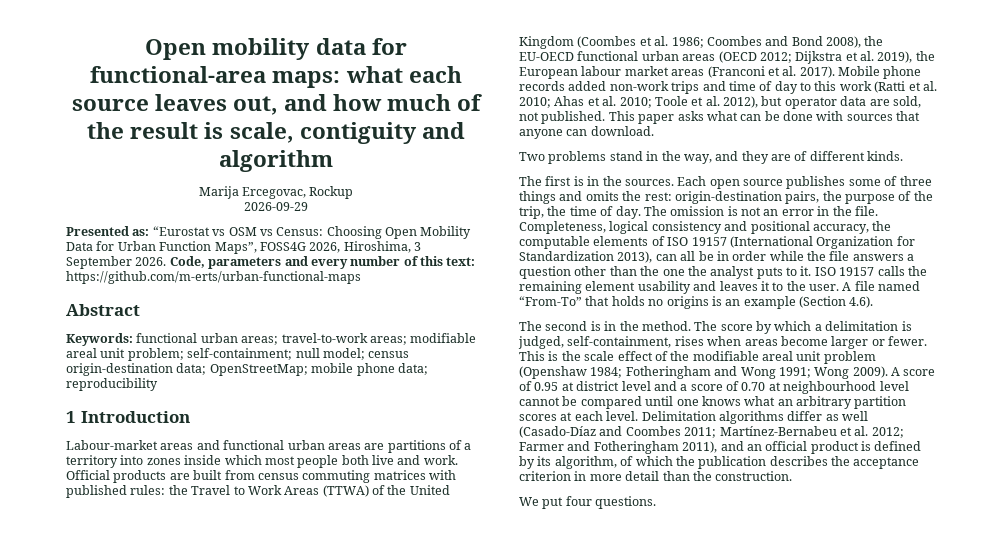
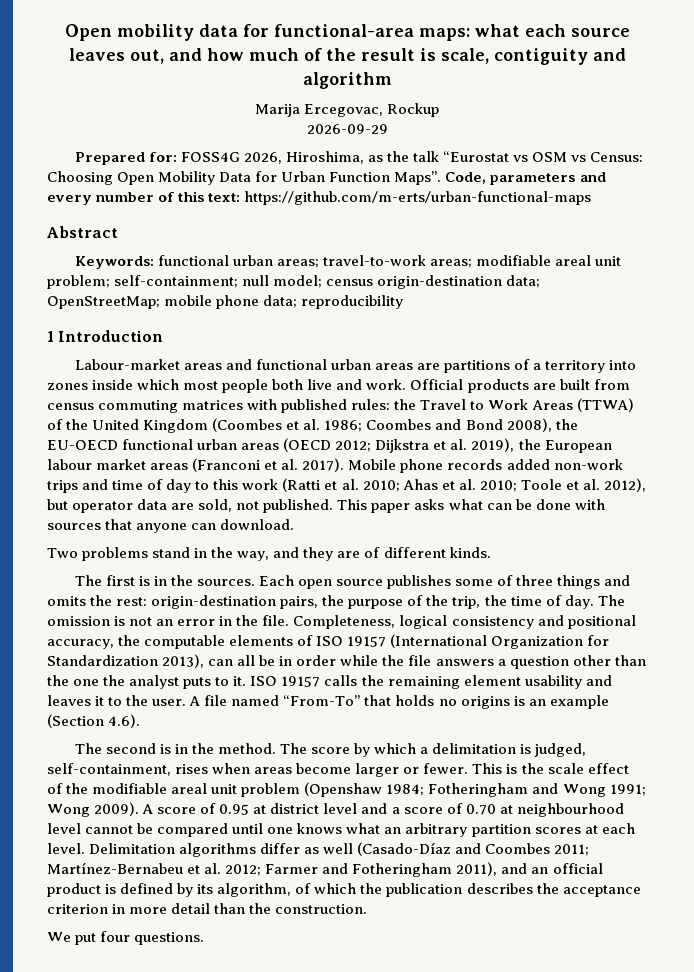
[66,226,150,236] Presented as: -> [74,151,440,165] Prepared for: FOSS4G 2026, Hiroshima, as the talk
[214,241,421,254] [66,256,167,269] Maps”, FOSS4G 2026, Hiroshima, 3 September 2026. -> [394,171,442,185] Maps”.

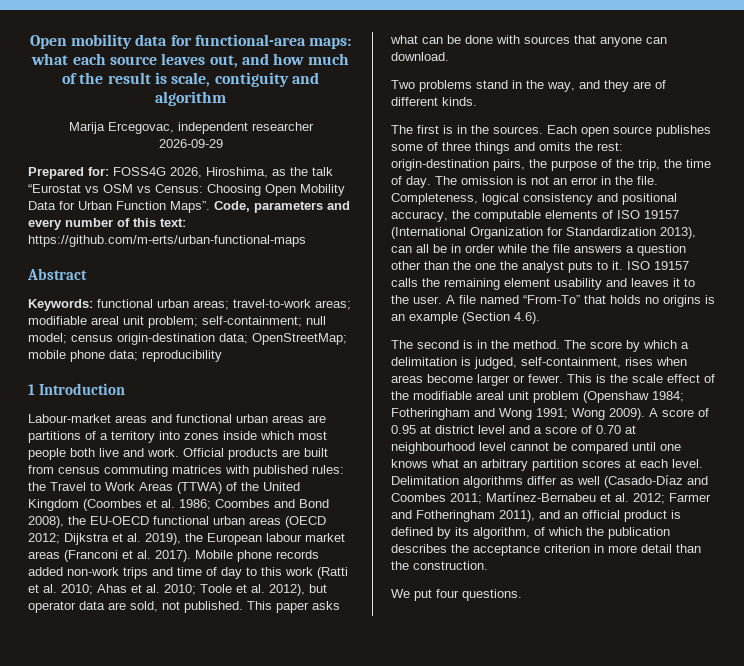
[387,103,440,117] Rockup -> [177,122,314,134] independent researcher

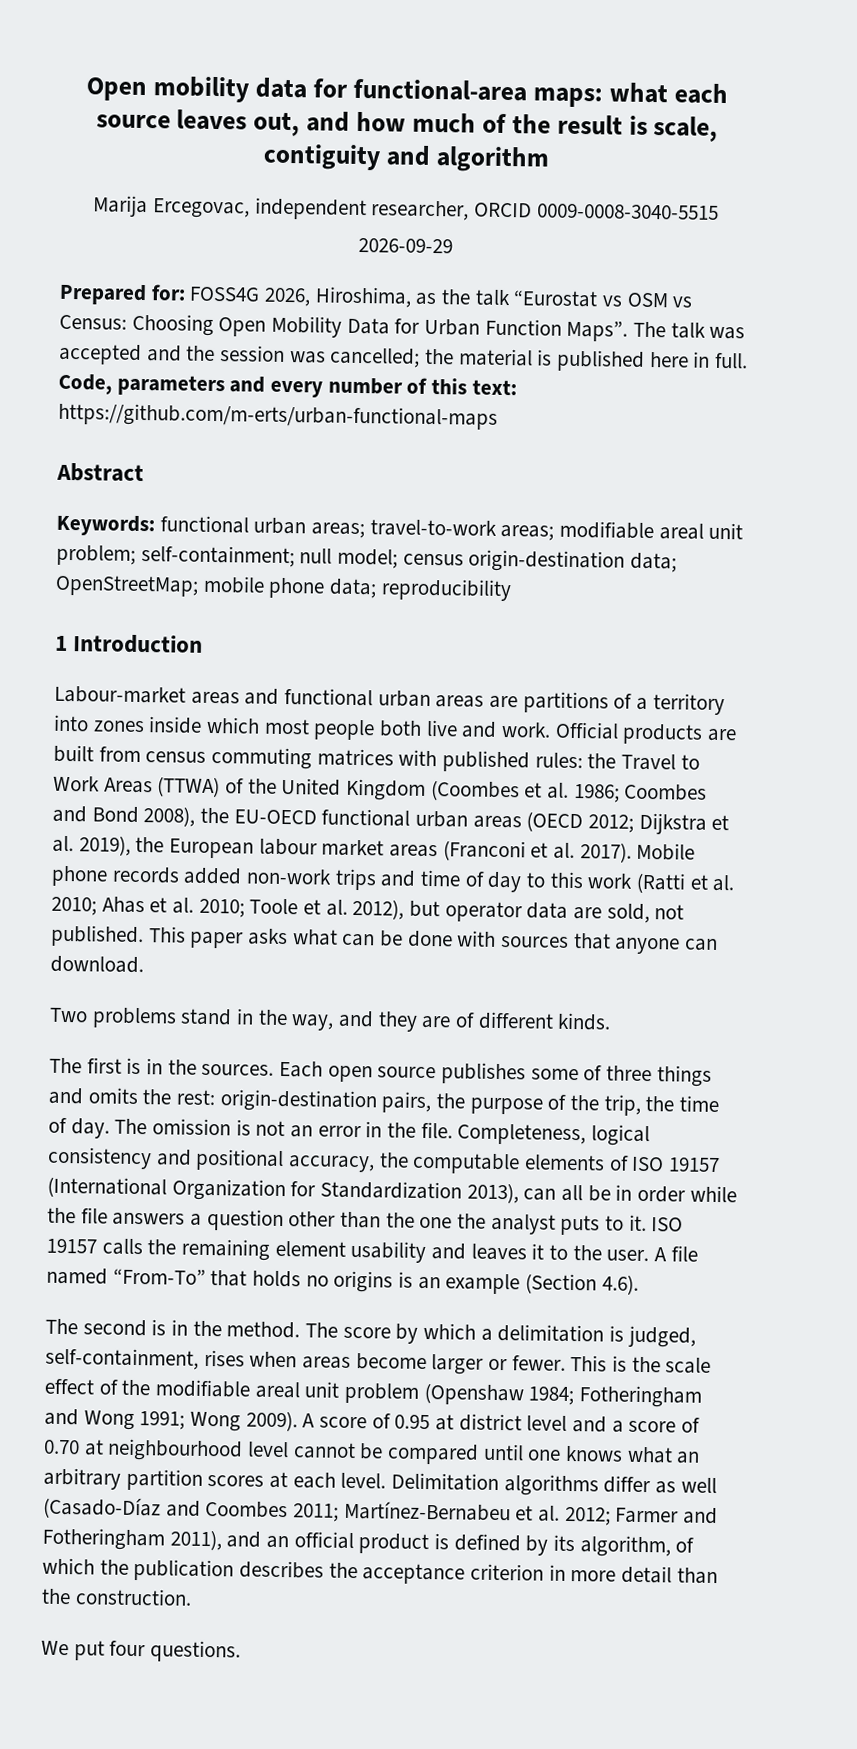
[251,122,314,131] researcher -> [371,200,719,221] researcher, ORCID 0009-0008-3040-5515
(210, 207) none -> [633,321,746,340] [59,343,749,372] The talk was accepted and the session was cancelled; the material is published here in full.

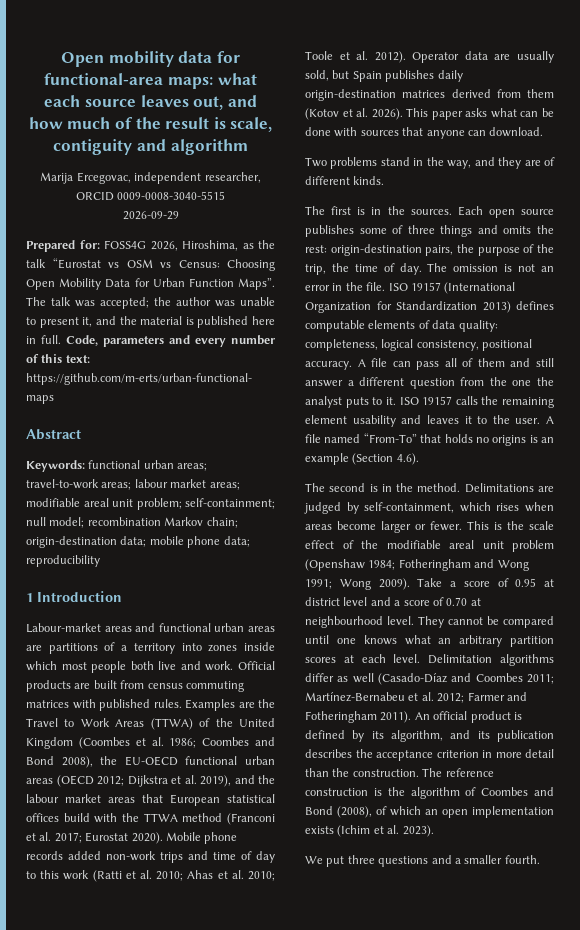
[59,343,421,368] accepted and the session was cancelled; -> [100,297,275,309] [26,316,116,328] accepted; the author was unable to present it, and
(555, 532) none -> [134,479,240,490] labour market areas;
[402,553,464,566] census -> [87,517,238,528] recombination Markov chain;
[55,574,199,597] OpenStreetMap; -> (147, 541) none
[534,752,583,769] rules: -> [153,699,255,711] rules. Examples are
[135,836,255,859] the European -> [234,775,275,784] and the
[442,840,632,863] (Franconi et al. 2017). -> [142,794,275,806] [26,813,275,825] [26,832,163,844] that European statistical offices build with the TTWA method (Franconi et al. 2017; Eurostat 2020).
[352,898,685,924] [50,924,144,948] 2012), but operator data are sold, not published. -> [374,51,554,63] [305,70,463,82] [305,89,554,101] [305,108,403,120] 2012). Operator data are usually sold, but Spain publishes daily origin-destination matrices derived from them (Kotov et al. 2026).
[457,1123,651,1147] [47,1146,629,1175] Completeness, logical consistency and positional accuracy, the computable elements of -> (386, 286) none
[466,1182,737,1204] [47,1207,382,1232] 2013), can all be in order while the file answers a question other than -> [482,301,554,313] [305,320,498,332] [305,339,533,351] [305,358,554,370] [305,377,485,389] 2013) defines computable elements of data quality: completeness, logical consistency, positional accuracy. A file can pass all of them and still answer a different question from
[305,1322,696,1348] [45,1347,199,1370] The score by which a delimitation is judged, self-containment, -> [464,483,554,493] [304,502,491,514] Delimitations are judged by self-containment, which
[302,1413,316,1428] A -> [417,578,456,587] Take a
[247,1441,290,1458] level -> [387,616,444,628] level. They
[169,1529,290,1551] 2011), and an -> [380,711,430,723] 2011). An
[675,1537,695,1553] [42,1557,129,1575] of which the -> [450,730,490,739] and its
[41,1640,242,1663] // We put four questions. -> [422,768,494,777] [305,787,554,799] [305,806,554,818] [305,825,434,837] [305,855,540,867] The reference construction is the algorithm of Coombes and Bond (2008), of which an open implementation exists (Ichim et al. 2023). // We put three questions and a smaller fourth.

